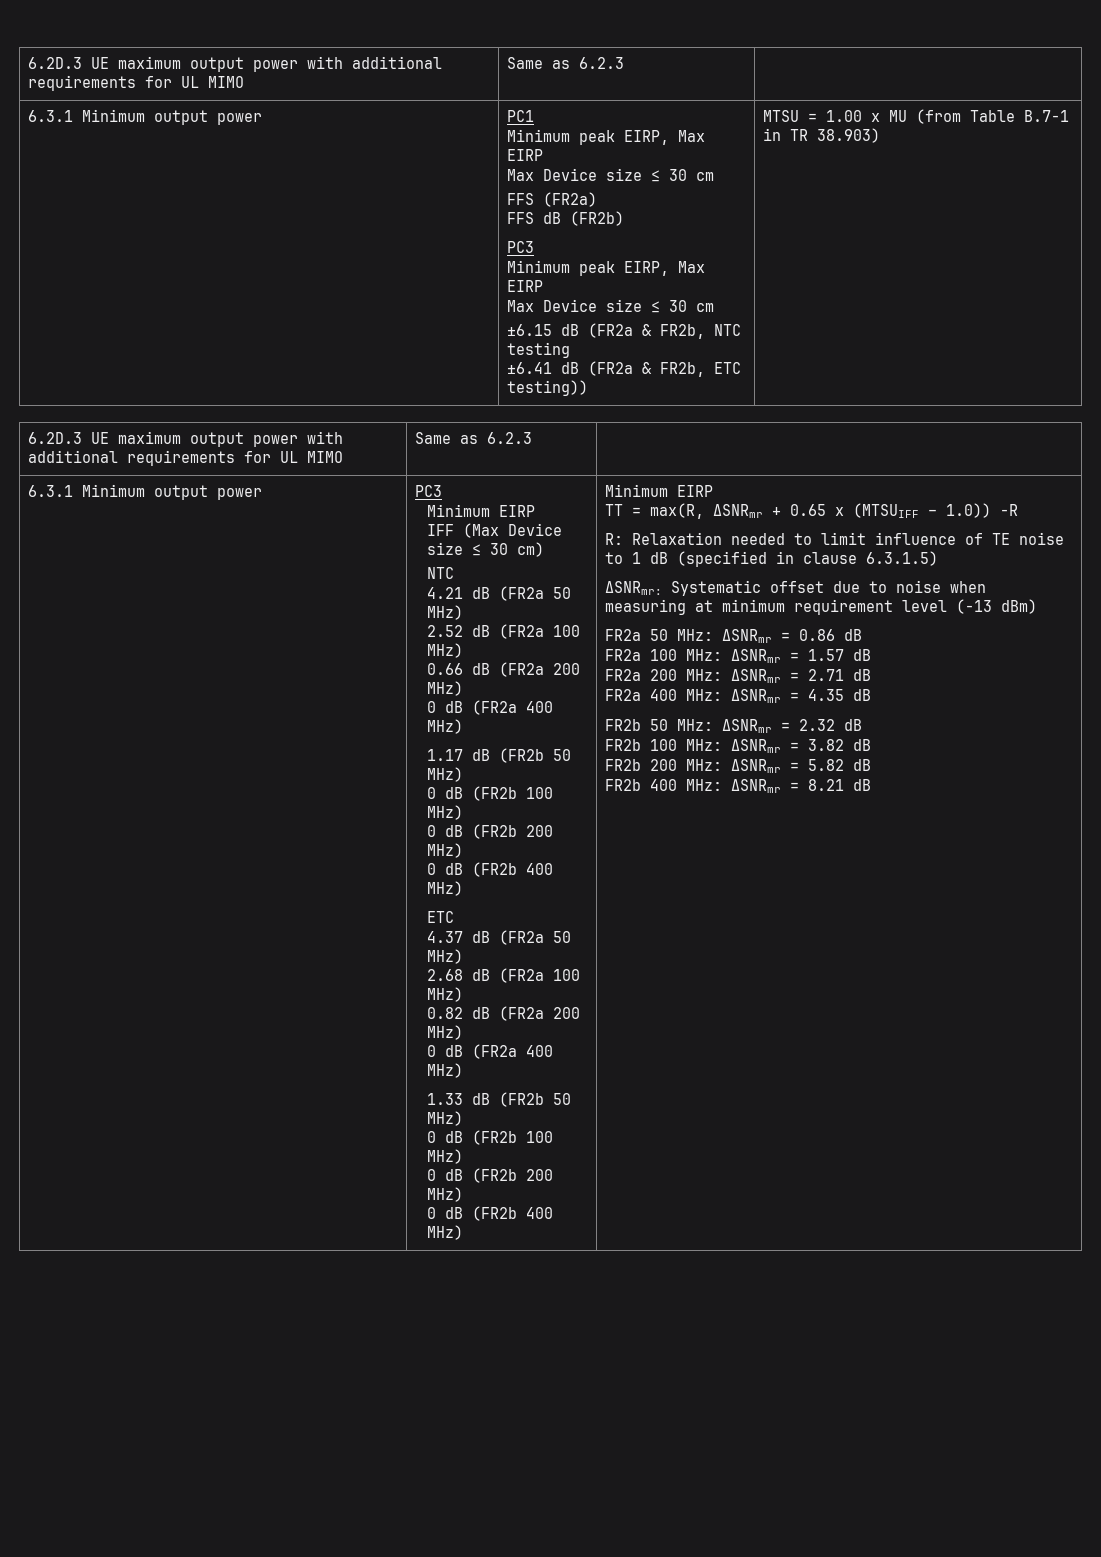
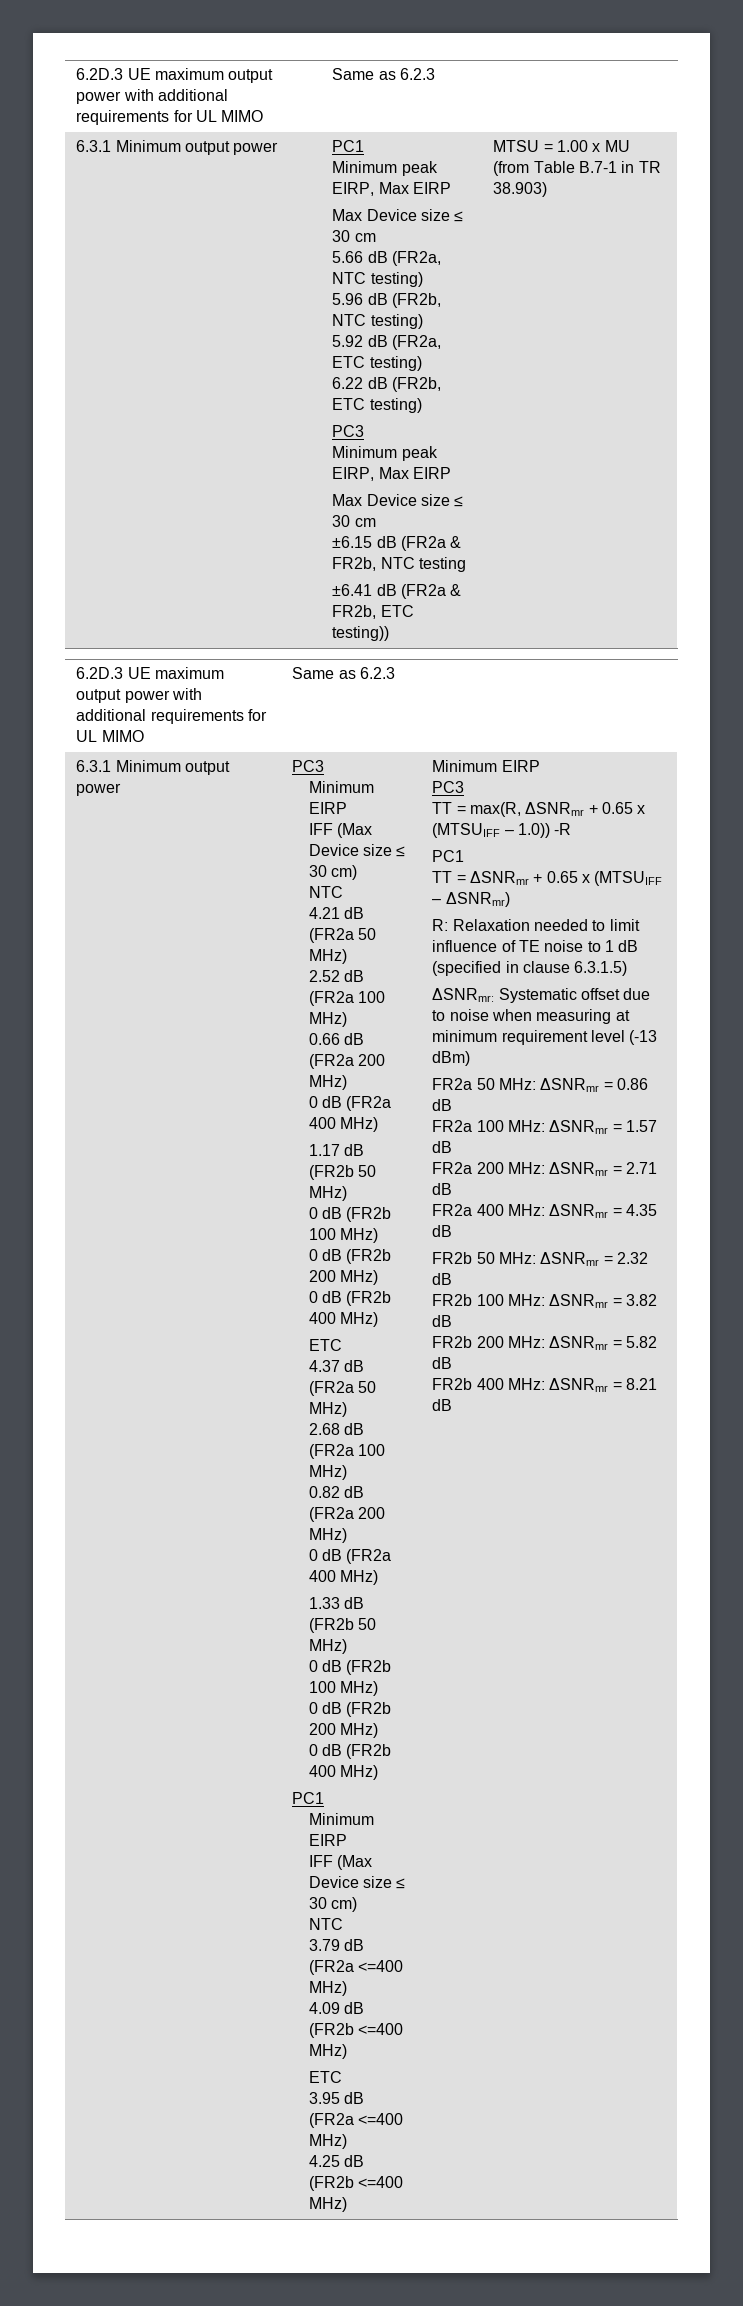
[506,192,597,207] [506,211,624,226] FFS (FR2a) // FFS dB (FR2b) -> [332,251,442,266] [332,272,423,287] [332,293,442,308] [332,314,423,329] [332,335,442,350] [332,356,422,371] [332,377,442,392] [332,398,422,413] 5.66 dB (FR2a, NTC testing) // 5.96 dB (FR2b, NTC testing) // 5.92 dB (FR2a, ETC testing) // 6.22 dB (FR2b, ETC testing)
[604,484,713,497] | Minimum EIRP -> [292,1792,325,1804] [308,1813,374,1825] [308,1834,347,1846] [308,1855,373,1870] [308,1876,406,1889] [308,1897,358,1912] [308,1918,343,1930] [308,1939,365,1951] [308,1960,404,1975] [308,1981,347,1996] [308,2002,365,2014] [308,2023,404,2038] [308,2044,347,2059] [308,2071,342,2083] [308,2092,365,2104] [308,2113,404,2128] [308,2134,347,2149] [308,2155,365,2167] [308,2176,404,2191] [308,2197,347,2212] [432,760,540,772] [432,781,465,793] // PC1 // Minimum EIRP // IFF (Max Device size ≤ 30 cm) // NTC // 3.79 dB (FR2a <=400 MHz) // 4.09 dB (FR2b <=400 MHz) // ETC // 3.95 dB (FR2a <=400 MHz) // 4.25 dB (FR2b <=400 MHz) | Minimum EIRP // PC3
(1018, 510) none -> [432,850,465,862] [432,871,663,886] [432,892,510,907] // PC1 // TT = ΔSNRmr + 0.65 x (MTSUIFF – ΔSNRmr)

